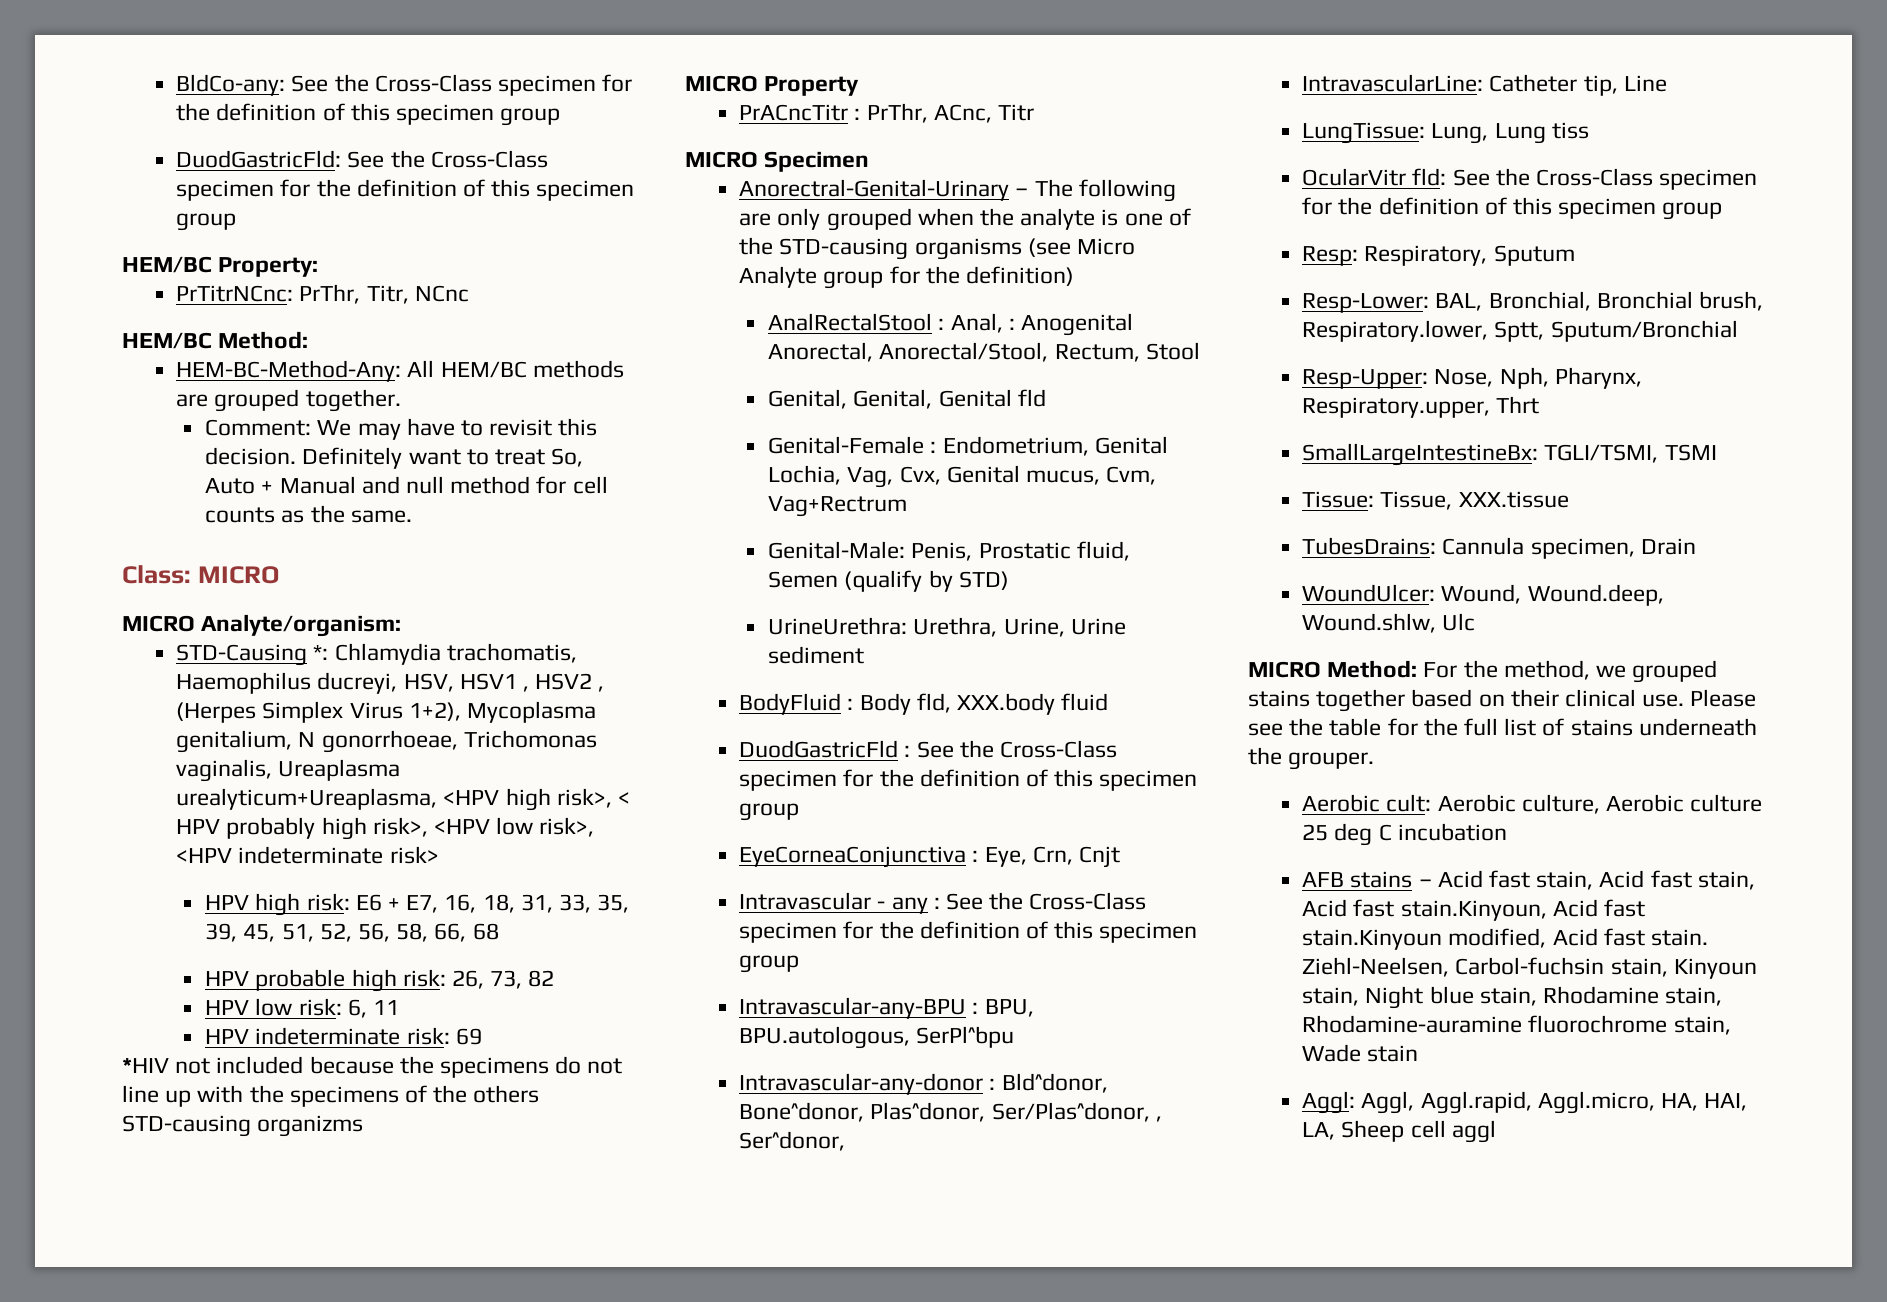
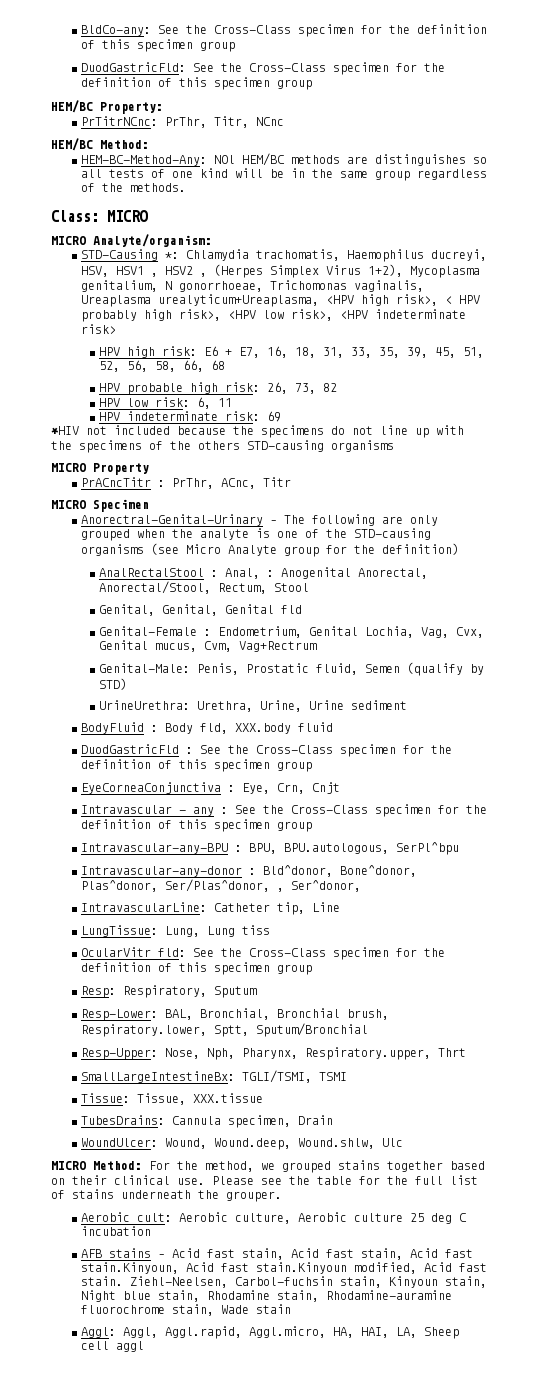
[407,360,435,377] All -> [213,155,235,164] NOl
[214,389,401,412] [205,418,598,440] [205,447,584,469] [205,476,608,494] [205,505,412,523] grouped together. // Comment: We may have to revisit this decision. Definitely want to treat So, Auto + Manual and null method for cell counts as the same. -> [374,154,487,166] [80,168,487,181] [80,183,186,192] distinguishes so all tests of one kind will be in the same group regardless of the methods.
[257,1115,364,1137] organizms -> [331,440,394,452] organisms

